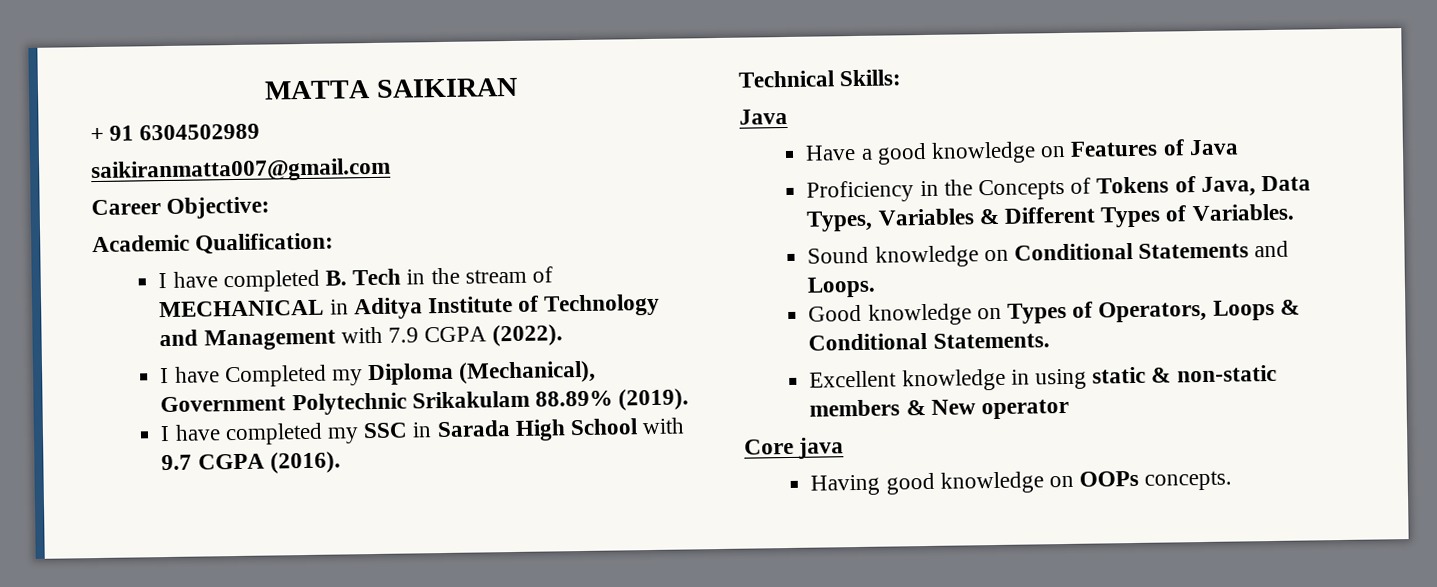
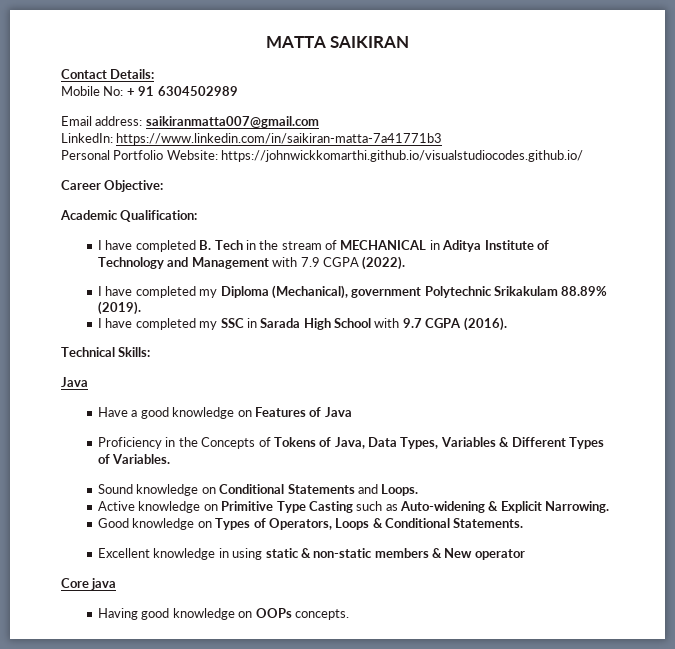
(518, 87) none -> [61,69,155,79] [61,86,124,96] Contact Details: // Mobile No:
(261, 132) none -> [61,116,143,126] Email address:
(391, 170) none -> [61,133,443,145] [61,150,584,162] // LinkedIn: https://www.linkedin.com/in/saikiran-matta-7a41771b3 // Personal Portfolio Website: https://johnwickkomarthi.github.io/visualstudiocodes.github.io/
[224,364,327,388] Completed -> [135,286,196,298] completed
[160,395,287,413] Government -> [351,287,422,298] government
(877, 287) none -> [98,501,610,513] // Active knowledge on Primitive Type Casting such as Auto-widening & Explicit Narrowing.

